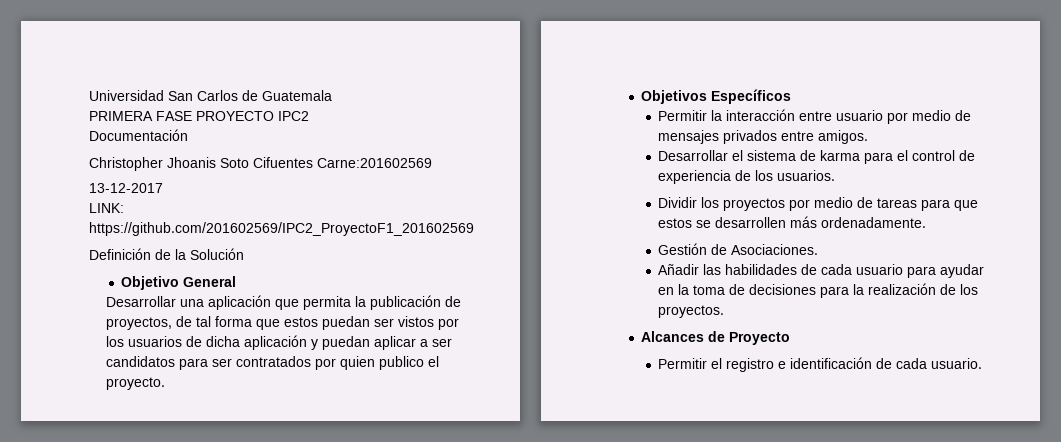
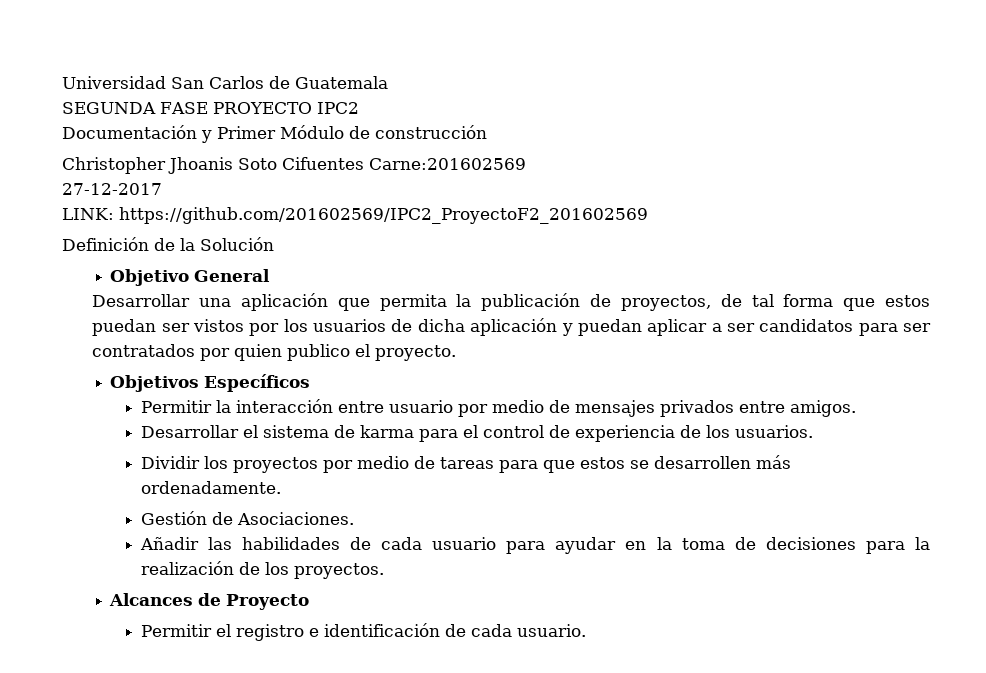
[89,111,153,121] PRIMERA -> [62,102,156,114] SEGUNDA
(188, 135) none -> [201,125,487,143] y Primer Módulo de construcción
[89,183,163,193] 13-12-2017 -> [62,183,162,195] 27-12-2017
[89,222,474,236] https://github.com/201602569/IPC2_ProyectoF1_201602569 -> [119,207,648,224] https://github.com/201602569/IPC2_ProyectoF2_201602569

